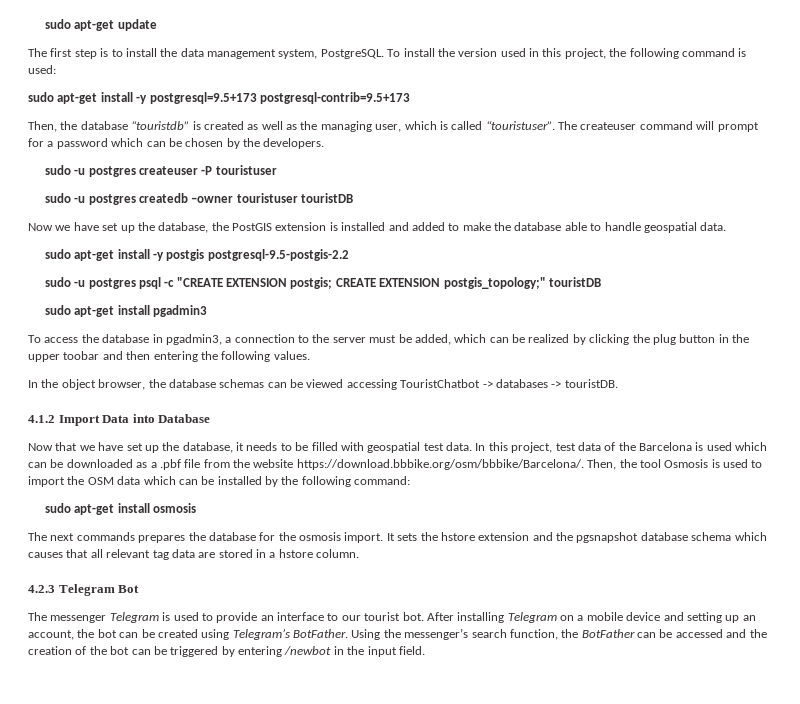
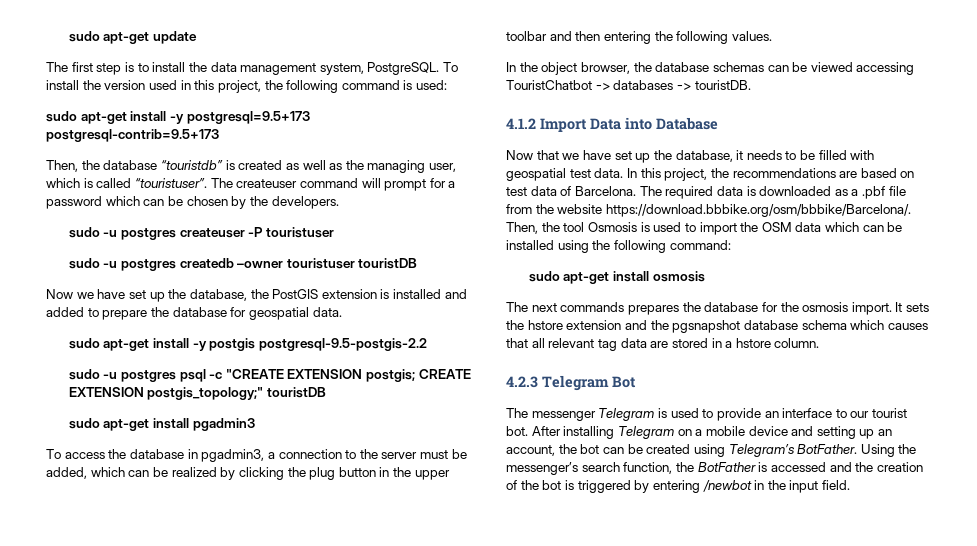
[462,222,641,231] make the database able to handle -> [102,307,247,320] prepare the database for
[63,351,100,360] toobar -> [506,31,547,41] toolbar
[555,442,768,451] [28,459,64,468] test data of the Barcelona is used which can be -> [710,168,915,178] [506,186,756,199] the recommendations are based on test data of Barcelona. The required data is
[265,476,278,487] by -> [557,240,589,253] using
[637,629,673,638] can be -> [758,462,768,472] is
[131,646,167,655] can be -> [564,480,574,490] is

